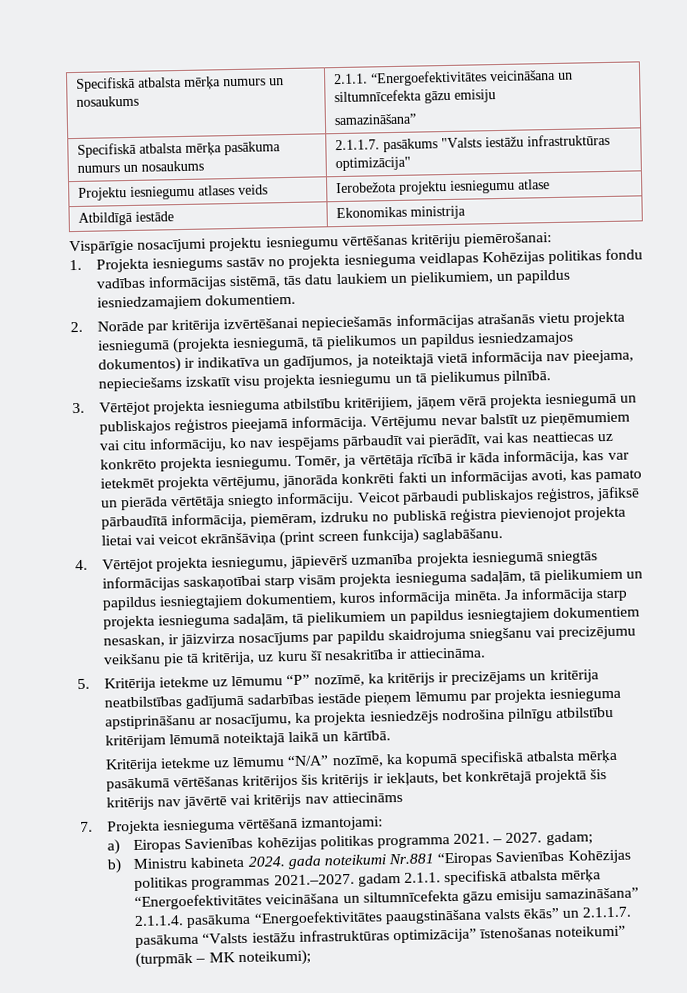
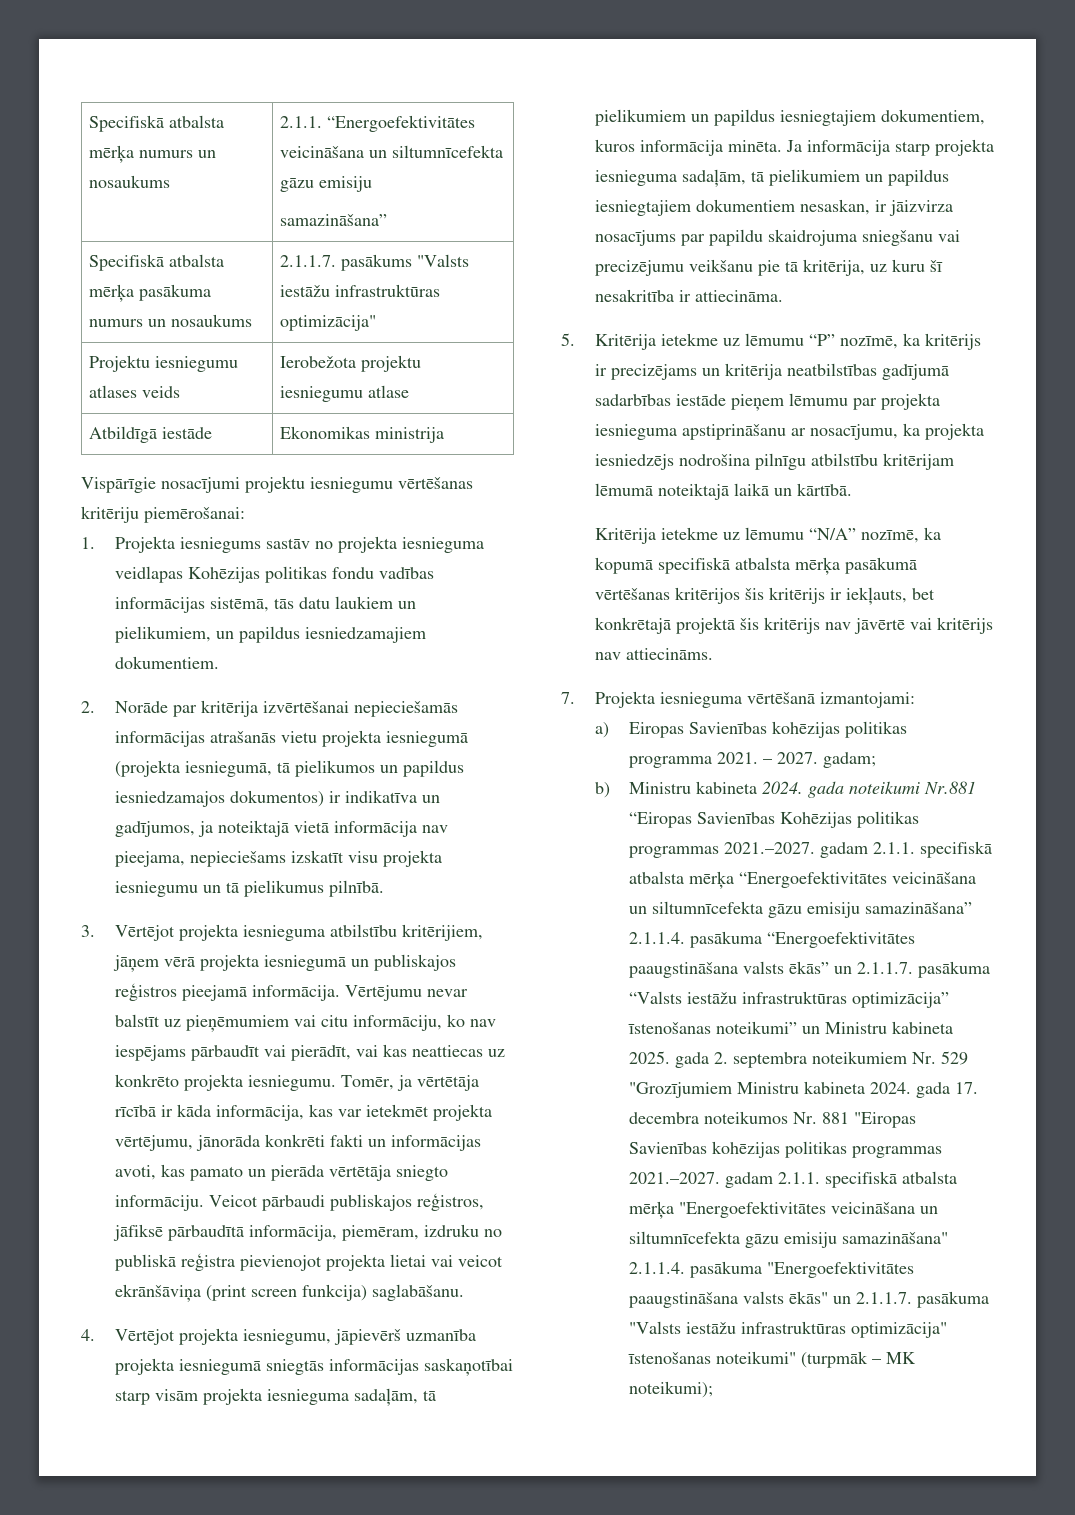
[331,791,403,804] attiecināms -> [625,648,713,660] attiecināms.
(627, 931) none -> [801,1021,953,1034] [628,1051,968,1068] [628,1081,978,1098] [628,1111,916,1128] [628,1141,942,1158] [628,1171,957,1188] [628,1201,938,1220] [628,1231,948,1248] [628,1261,914,1278] [628,1291,989,1308] [628,1321,947,1338] [627,1351,796,1364] un Ministru kabineta 2025. gada 2. septembra noteikumiem Nr. 529 "Grozījumiem Ministru kabineta 2024. gada 17. decembra noteikumos Nr. 881 "Eiropas Savienības kohēzijas politikas programmas 2021.–2027. gadam 2.1.1. specifiskā atbalsta mērķa "Energoefektivitātes veicināšana un siltumnīcefekta gāzu emisiju samazināšana" 2.1.1.4. pasākuma "Energoefektivitātes paaugstināšana valsts ēkās" un 2.1.1.7. pasākuma "Valsts iestāžu infrastruktūras optimizācija" īstenošanas noteikumi"

